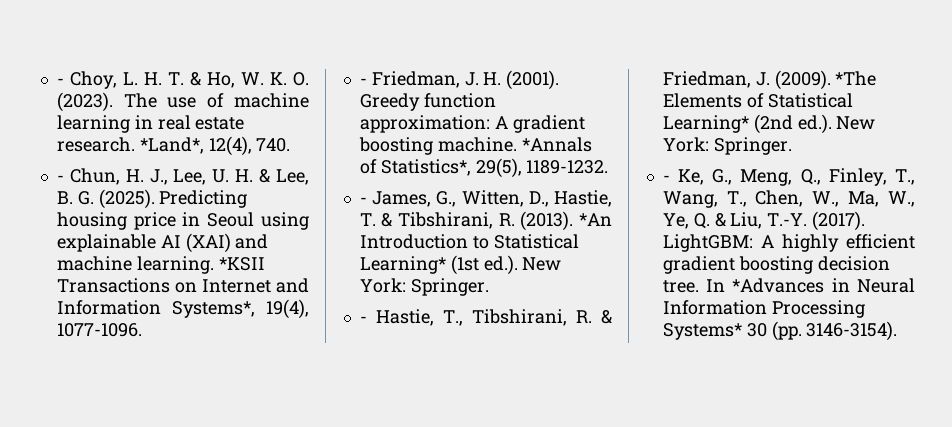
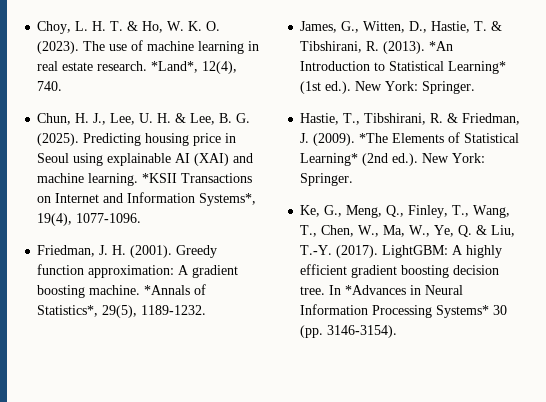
[56,78,64,85] - -> (37, 27) none
[56,175,64,182] - -> (63, 86) none
[359,78,367,85] - -> (142, 218) none
[359,197,367,204] - -> (207, 310) none
[359,316,367,323] - -> (476, 87) none
[662,175,670,182] - -> (354, 179) none

